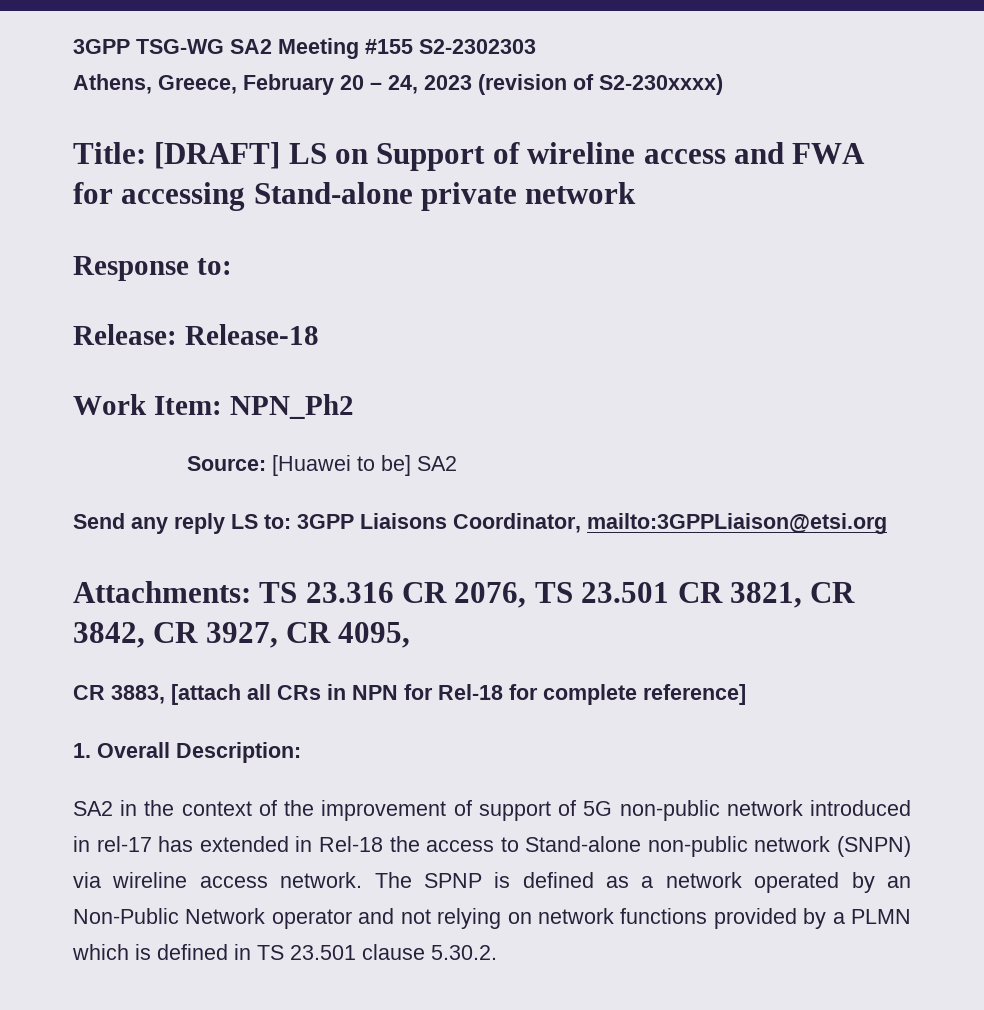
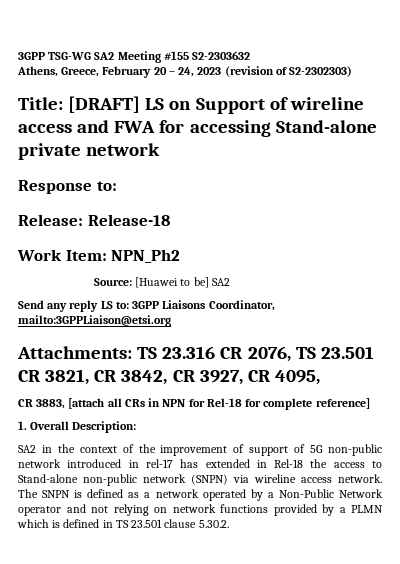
[419,39,536,54] S2-2302303 -> [192,51,251,60] S2-2303632
[599,74,723,95] S2-230xxxx) -> [289,66,353,77] S2-2302303)
[423,873,482,888] SPNP -> [42,490,71,498] SNPN
[886,876,911,888] an -> [267,492,274,498] a

